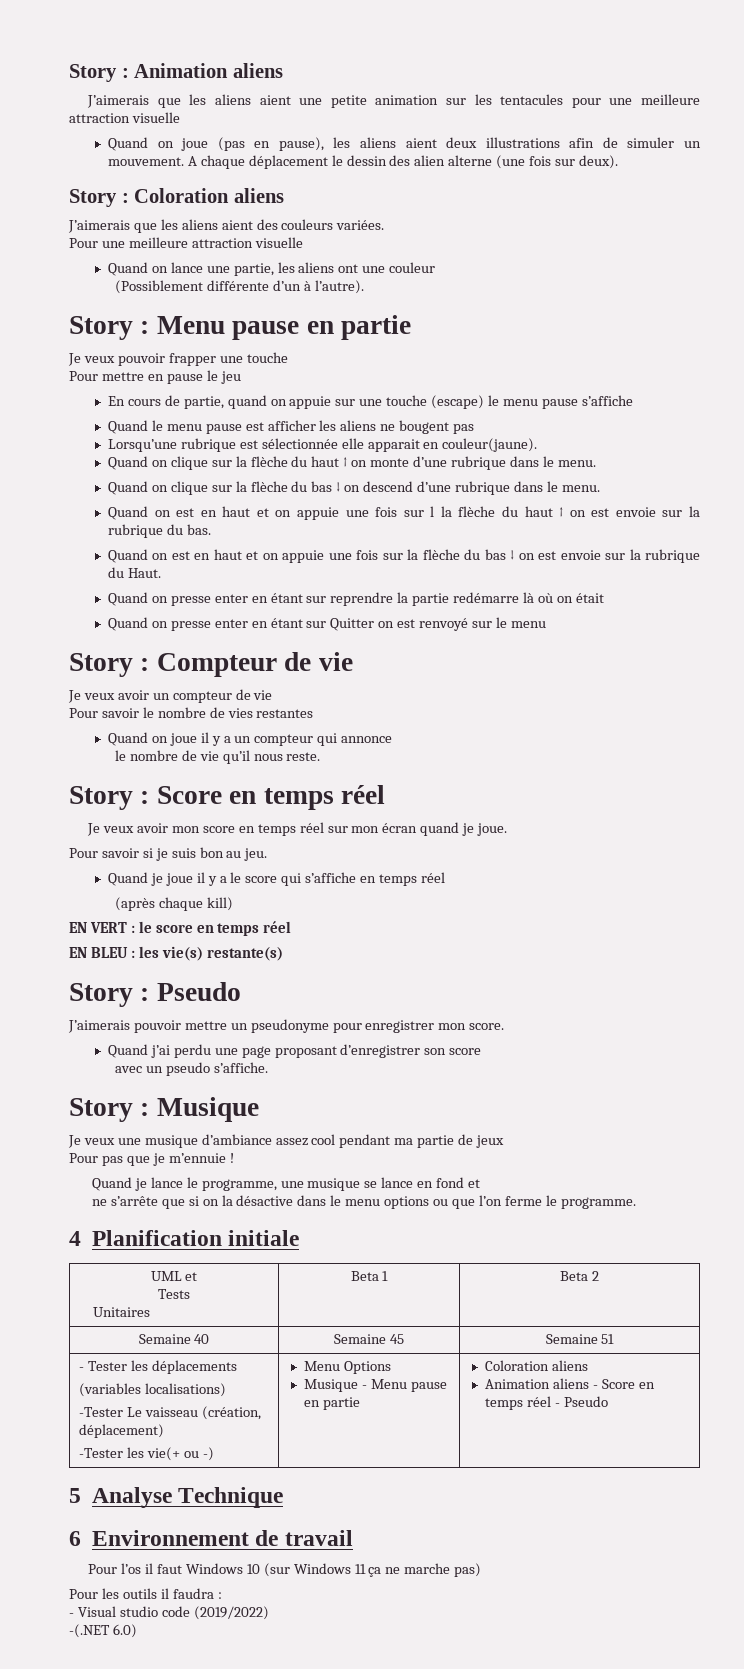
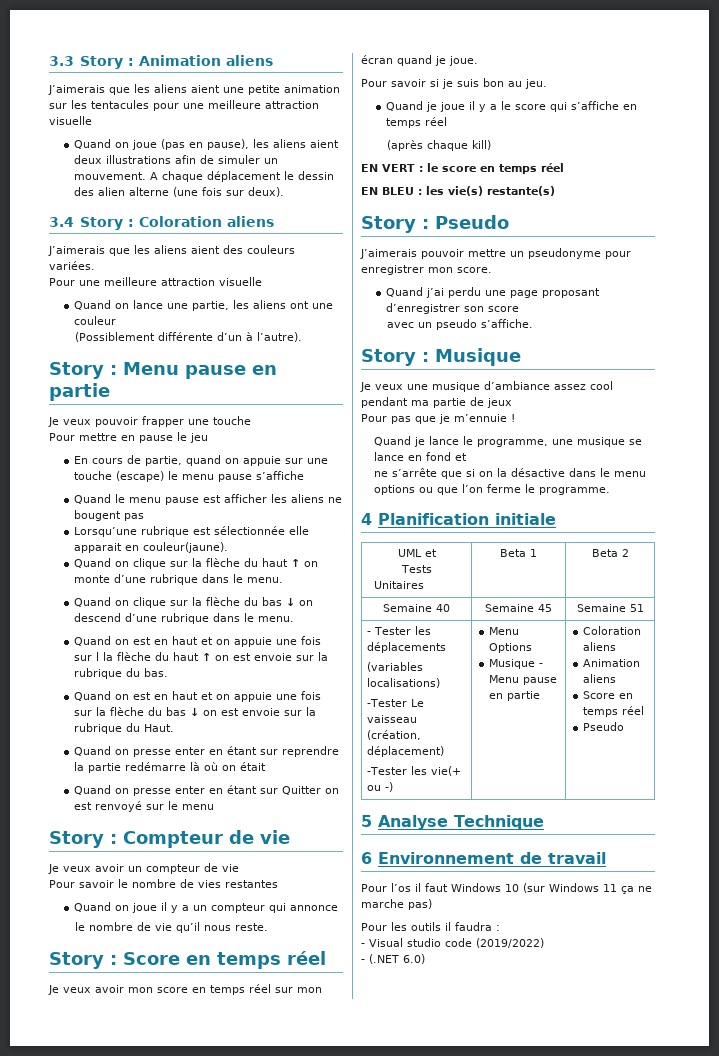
(69, 73) none -> [49,56,74,66] 3.3
(618, 162) none -> [49,217,74,227] 3.4
[593,1379,655,1389] [485,1396,561,1410] - Score en temps réel - -> [582,691,633,699] [582,706,644,717] // Score en temps réel //
[69,1624,110,1638] -(.NET -> [361,954,399,964] - (.NET

